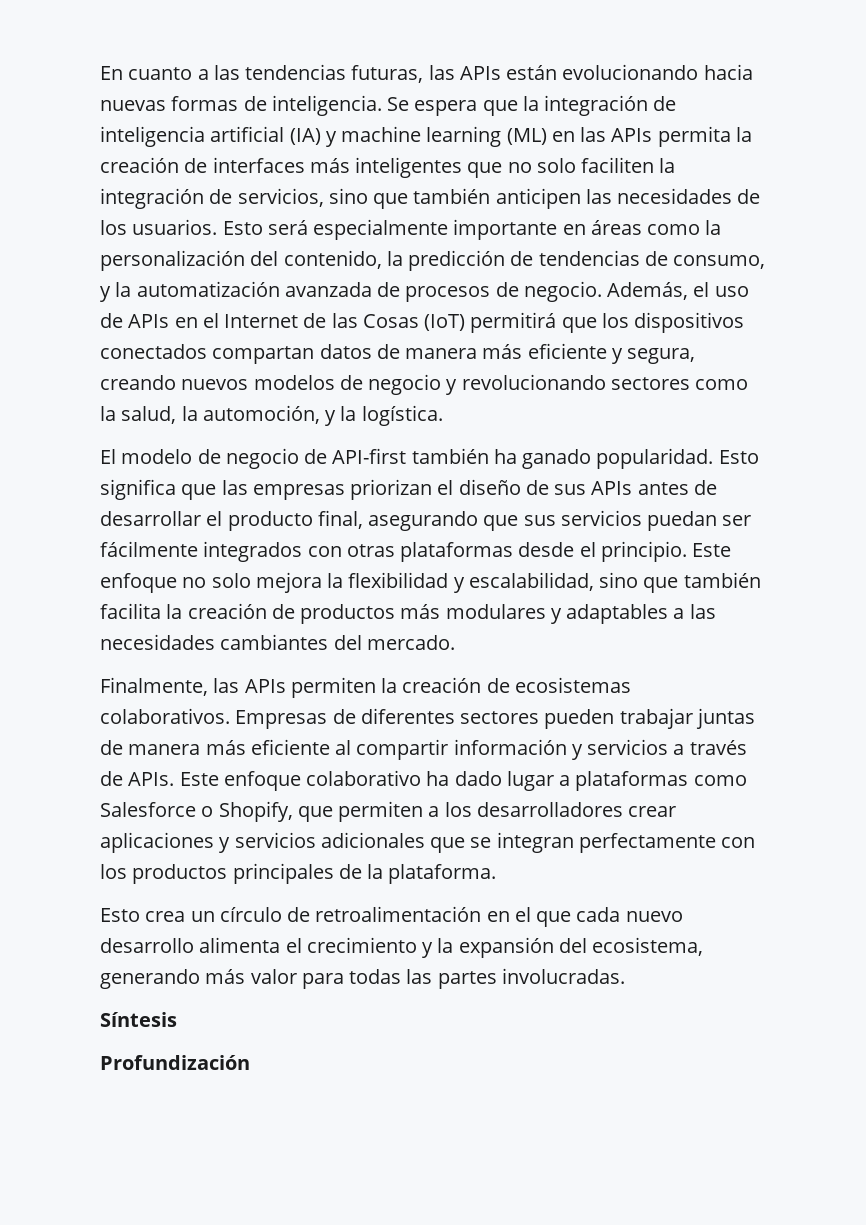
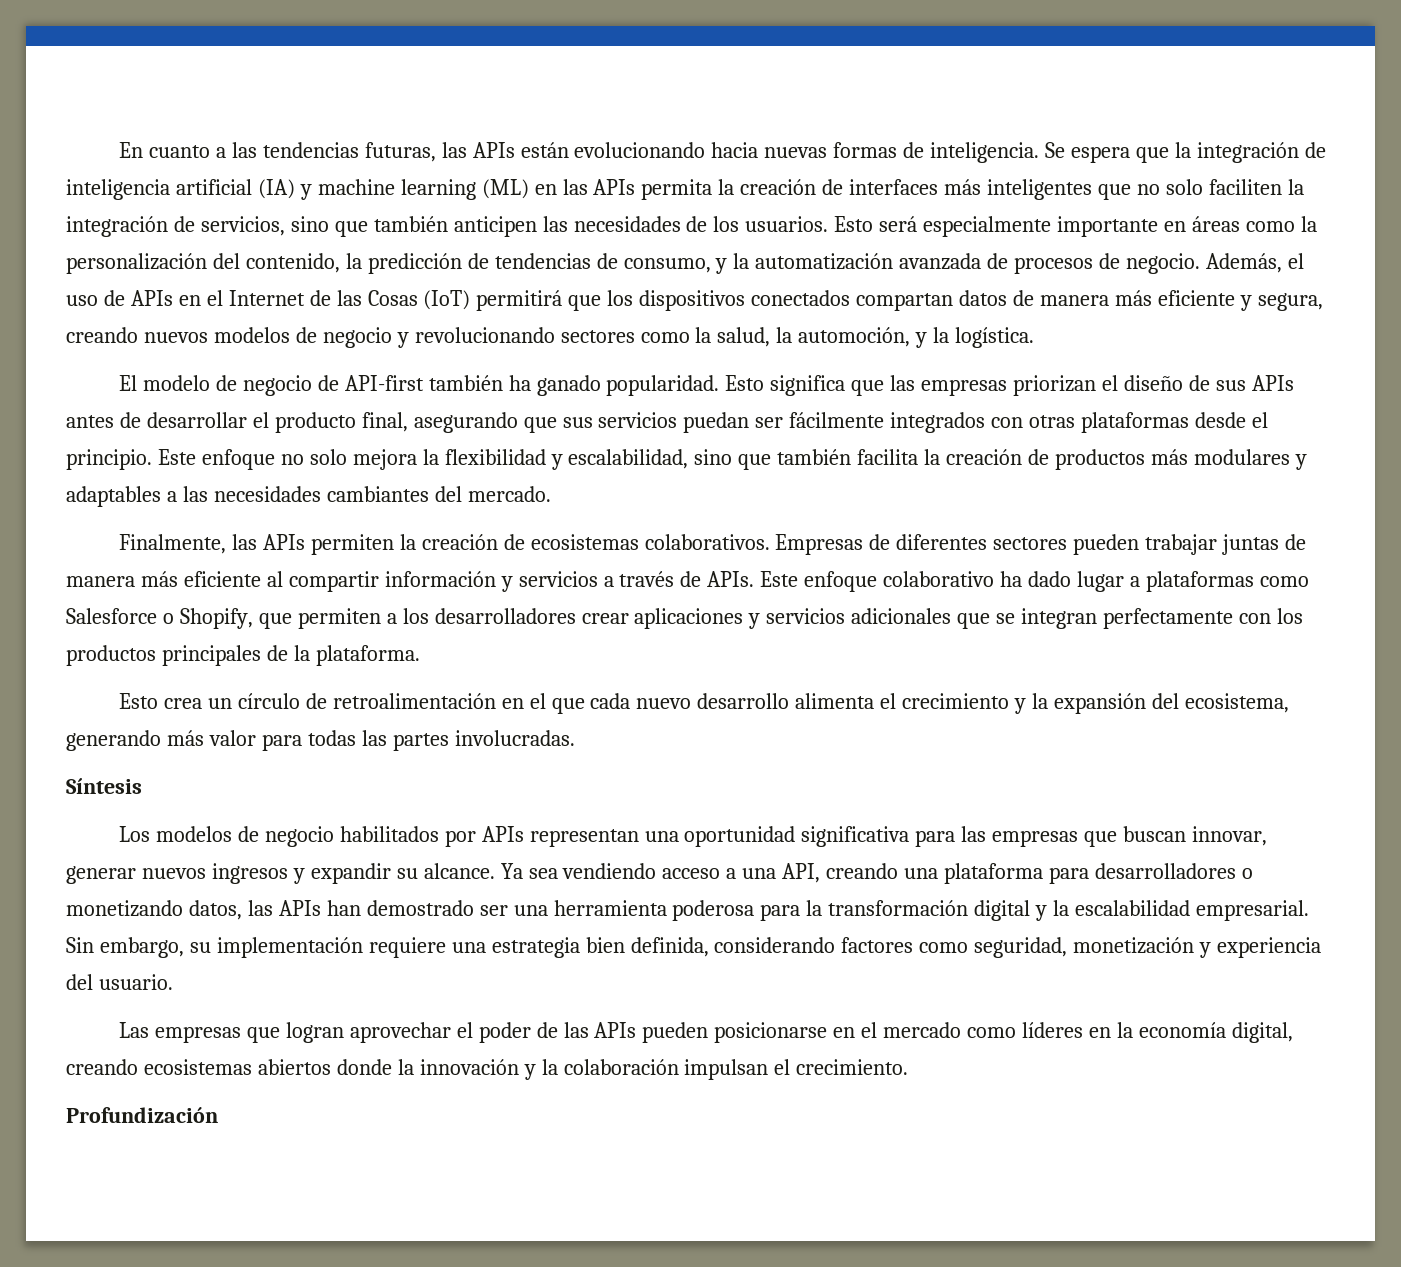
(177, 1019) none -> [119,826,1268,847] [66,863,1253,884] [66,900,1309,921] [66,937,1322,958] [66,974,173,990] [119,1022,1293,1043] [66,1059,909,1080] // Los modelos de negocio habilitados por APIs representan una oportunidad significativa para las empresas que buscan innovar, generar nuevos ingresos y expandir su alcance. Ya sea vendiendo acceso a una API, creando una plataforma para desarrolladores o monetizando datos, las APIs han demostrado ser una herramienta poderosa para la transformación digital y la escalabilidad empresarial. Sin embargo, su implementación requiere una estrategia bien definida, considerando factores como seguridad, monetización y experiencia del usuario. // Las empresas que logran aprovechar el poder de las APIs pueden posicionarse en el mercado como líderes en la economía digital, creando ecosistemas abiertos donde la innovación y la colaboración impulsan el crecimiento.

